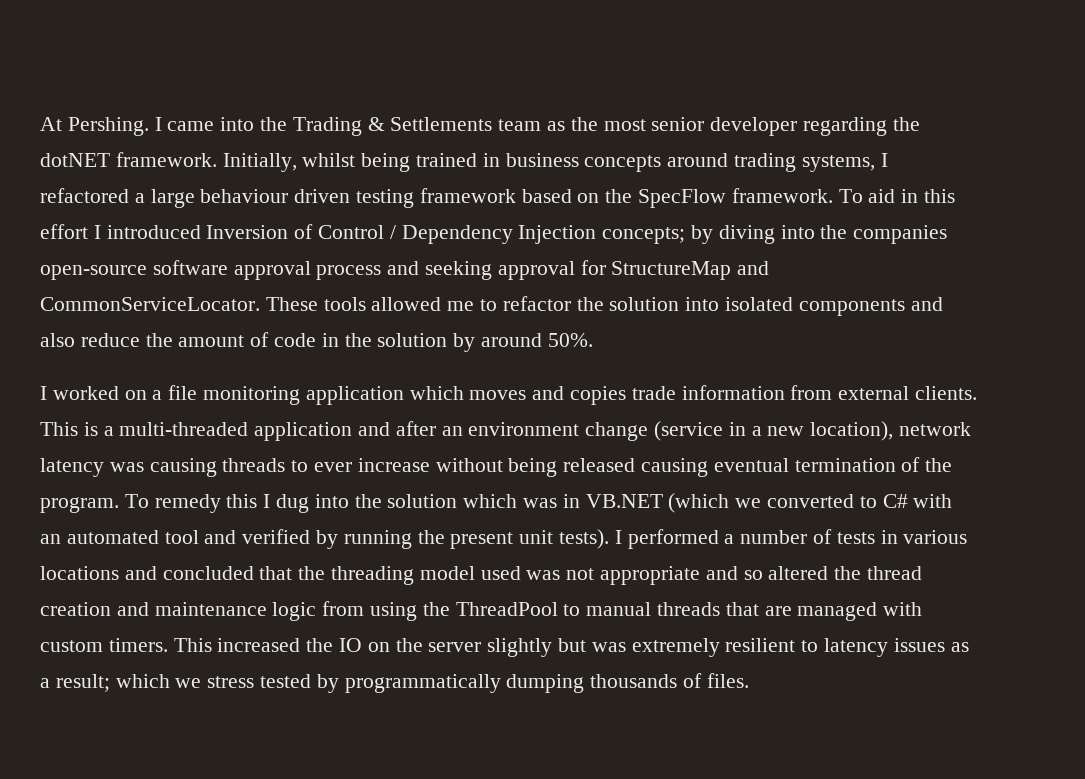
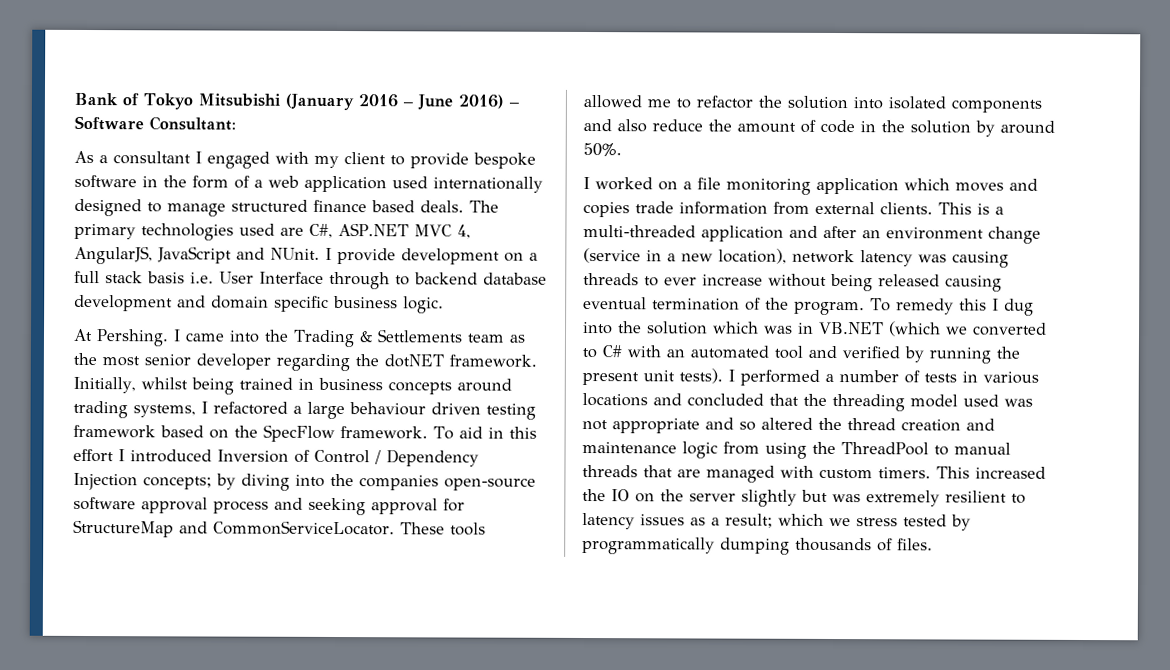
(40, 124) none -> [74,92,519,111] [74,115,236,131] [74,150,536,169] [74,174,543,193] [74,198,499,217] [74,223,471,241] [74,245,538,265] [74,270,547,290] [74,294,444,314] Bank of Tokyo Mitsubishi (January 2016 – June 2016) – Software Consultant: // As a consultant I engaged with my client to provide bespoke software in the form of a web application used internationally designed to manage structured finance based deals. The primary technologies used are C#, ASP.NET MVC 4, AngularJS, JavaScript and NUnit. I provide development on a full stack basis i.e. User Interface through to backend database development and domain specific business logic. //

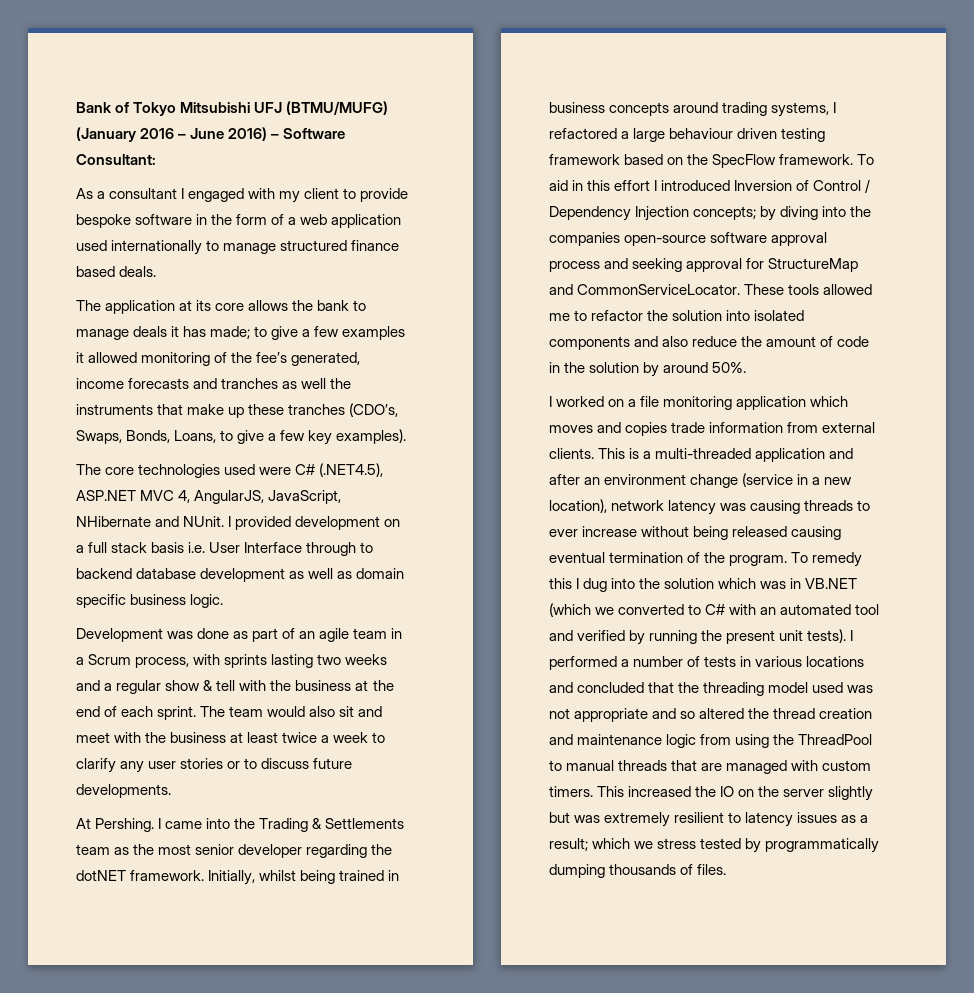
(281, 100) none -> [254,101,389,115] UFJ (BTMU/MUFG)
[74,198,142,217] designed -> (203, 247) none
[469,200,499,213] [74,223,333,241] The primary technologies used are C#, -> [76,300,367,314] [76,326,406,340] [76,352,361,366] [76,378,352,389] [76,403,399,418] [76,429,407,445] [76,463,384,478] // The application at its core allows the bank to manage deals it has made; to give a few examples it allowed monitoring of the fee’s generated, income forecasts and tranches as well the instruments that make up these tranches (CDO’s, Swaps, Bonds, Loans, to give a few key examples). // The core technologies used were C# (.NET4.5),
[157,246,232,264] JavaScript -> [268,490,342,504] [76,516,151,527] JavaScript, NHibernate
[337,248,396,265] provide -> [235,516,292,530] provided
[177,295,206,308] and -> [289,568,353,579] as well as
(444, 305) none -> [76,628,403,642] [76,654,388,668] [76,680,394,694] [76,706,383,720] [76,732,386,743] [76,758,353,773] [76,784,171,798] // Development was done as part of an agile team in a Scrum process, with sprints lasting two weeks and a regular show & tell with the business at the end of each sprint. The team would also sit and meet with the business at least twice a week to clarify any user stories or to discuss future developments.

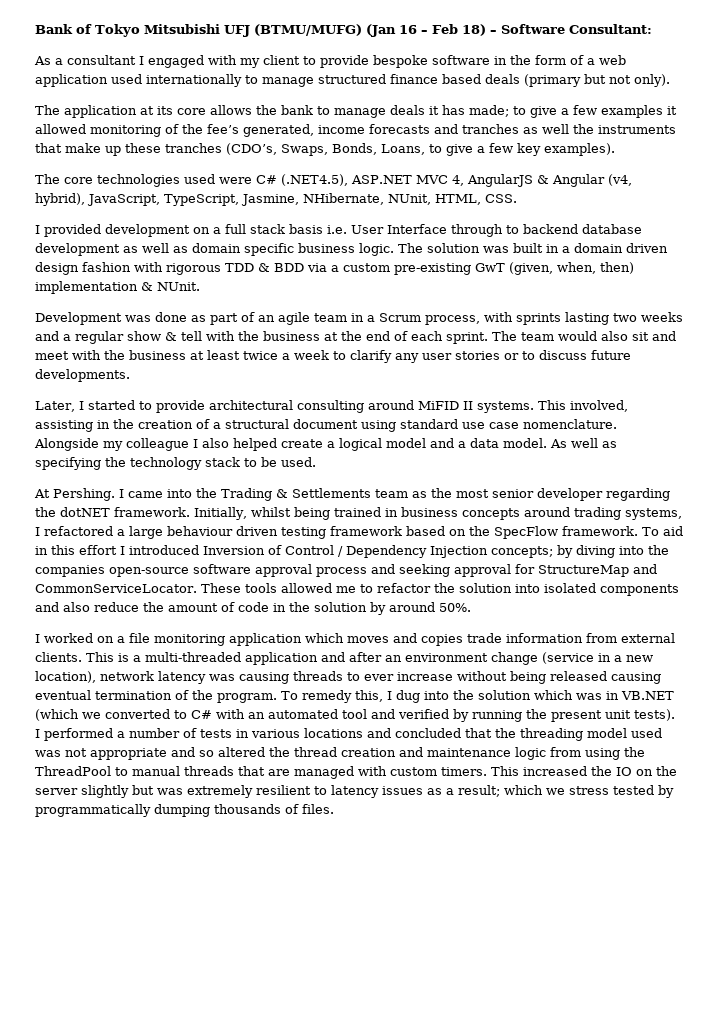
[76,127,268,142] (January 2016 – June 2016) -> [365,24,486,37] (Jan 16 – Feb 18)
[119,266,157,277] deals. -> [485,74,670,87] deals (primary but not only).
[194,490,342,504] [76,516,225,527] AngularJS, JavaScript, NHibernate and NUnit. -> [466,174,632,187] [35,193,517,206] AngularJS & Angular (v4, hybrid), JavaScript, TypeScript, Jasmine, NHibernate, NUnit, HTML, CSS. //
(224, 601) none -> [398,243,668,253] [35,262,634,275] [35,281,200,294] The solution was built in a domain driven design fashion with rigorous TDD & BDD via a custom pre-existing GwT (given, when, then) implementation & NUnit.
(171, 791) none -> [35,400,628,413] [35,419,617,432] [34,438,617,451] [35,457,316,470] // Later, I started to provide architectural consulting around MiFID II systems. This involved, assisting in the creation of a structural document using standard use case nomenclature. Alongside my colleague I also helped create a logical model and a data model. As well as specifying the technology stack to be used.
[549,578,572,589] this -> [355,690,383,702] this,

